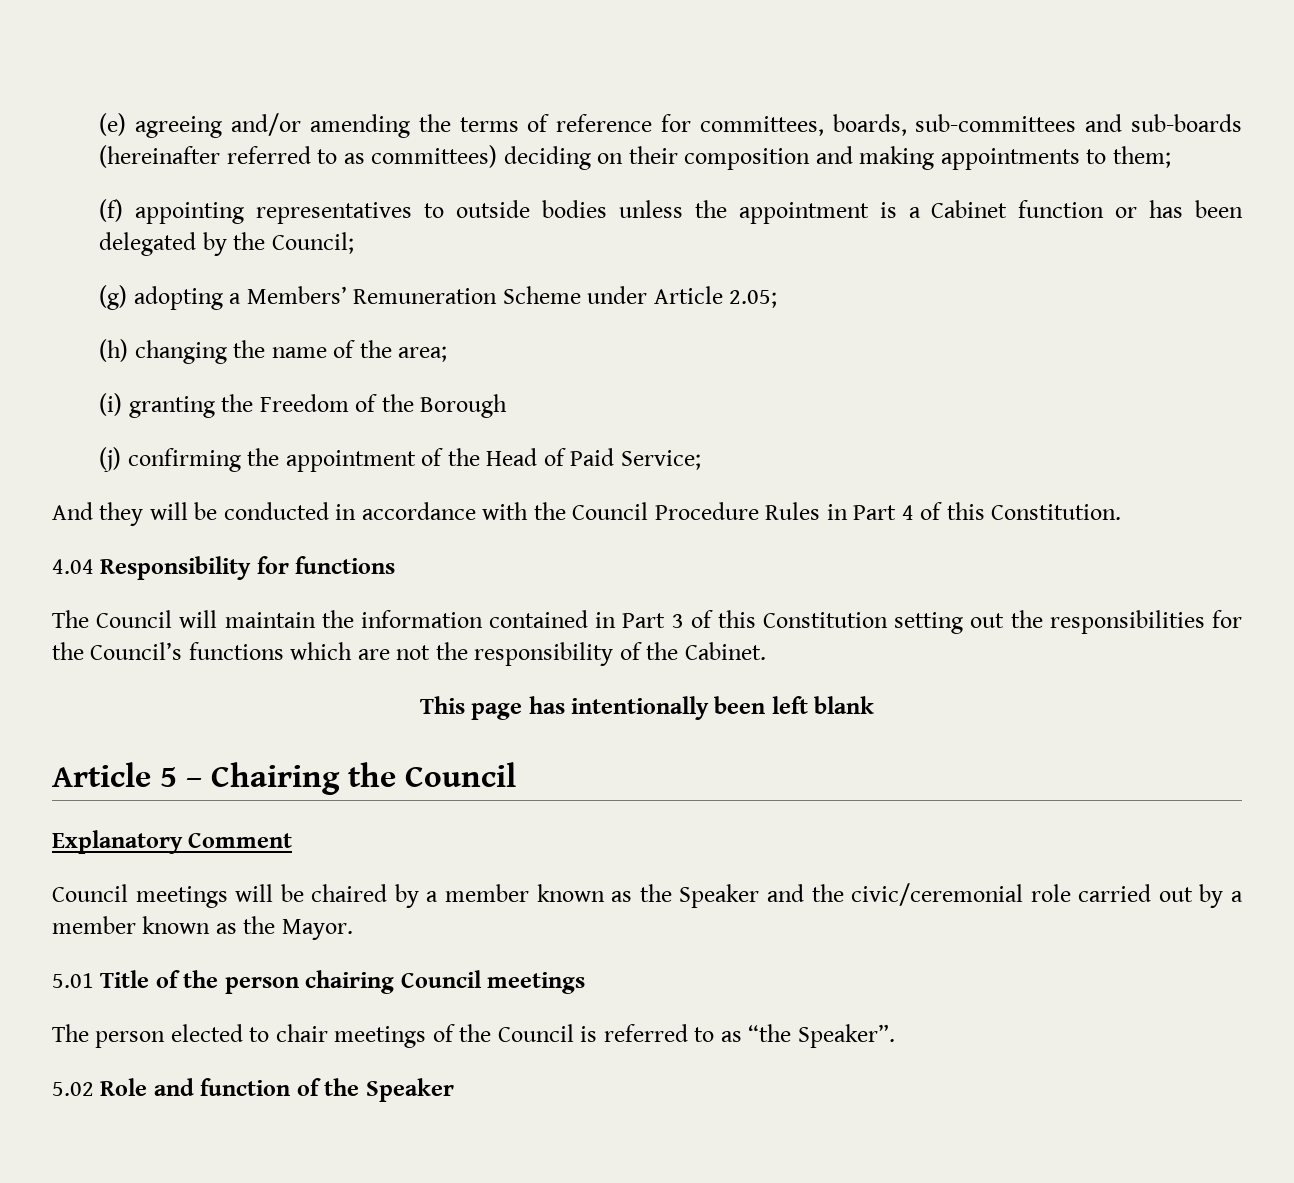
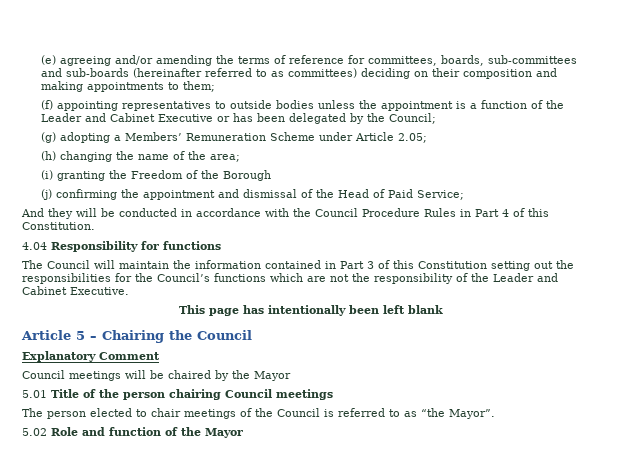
[931,200,1105,218] Cabinet function -> [481,100,565,109] [41,113,214,122] function of the Leader and Cabinet Executive
(416, 461) none -> [218,189,298,198] and dismissal
[684,642,766,660] Cabinet. -> [493,273,558,282] [22,286,129,295] Leader and Cabinet Executive.
[426,883,1243,908] [52,916,353,940] a member known as the Speaker and the civic/ceremonial role carried out by a member known as the Mayor. -> [232,370,291,381] the Mayor
[797,1024,895,1048] Speaker”. -> [449,409,495,419] Mayor”.
[365,1078,454,1102] Speaker -> [205,428,243,438] Mayor

